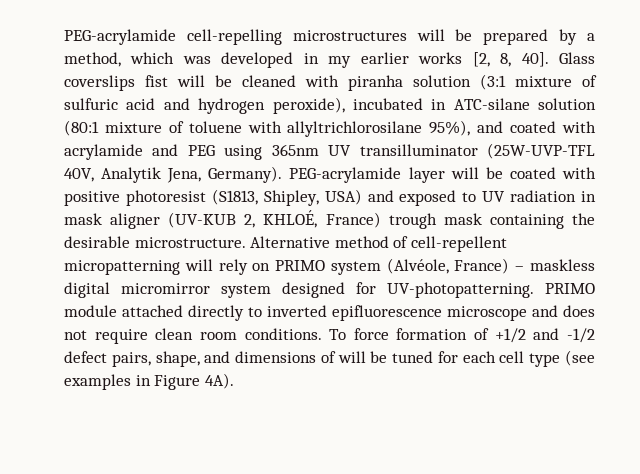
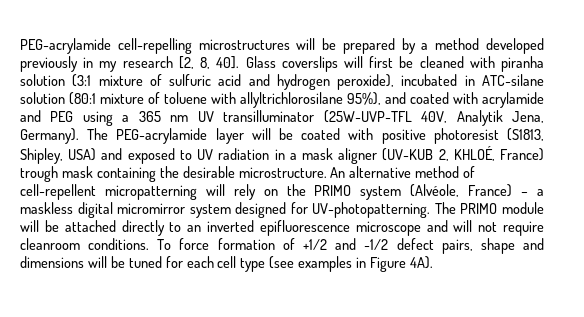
[64,52,463,68] method, which was developed in my earlier works -> [435,38,544,54] [20,56,173,72] method developed previously in my research
[145,75,205,87] fist will -> [343,56,394,68] will first
[271,144,319,156] 365nm -> [122,111,189,122] a 365 nm
(283, 174) none -> [87,128,109,140] The
(596, 196) none -> [289,153,297,160] a
[250,236,331,248] Alternative -> [330,166,412,178] An alternative
(271, 267) none -> [286,184,306,196] the
(525, 268) none -> [537,189,545,196] a
(534, 290) none -> [434,202,456,214] The
(117, 311) none -> [20,220,59,232] will be
(262, 312) none -> [187,225,202,232] an
[563,305,595,317] does -> [453,220,473,232] will
[155,328,237,340] clean room -> [20,238,80,250] cleanroom
[155,351,200,367] shape, -> [480,238,515,254] shape
[320,351,336,363] of -> (84, 262) none

